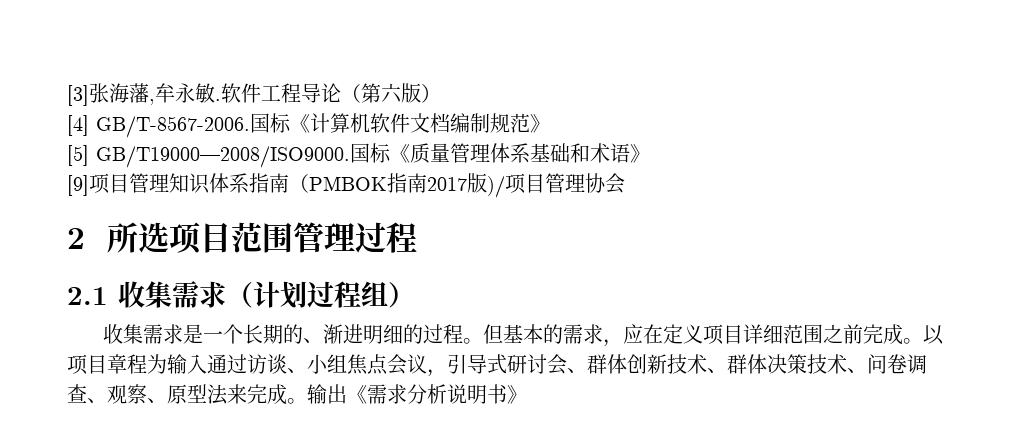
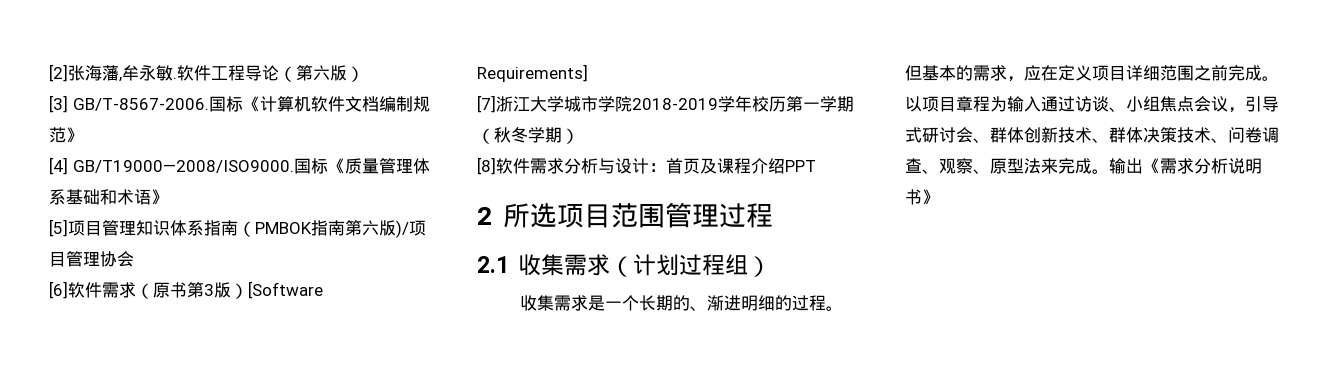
[67,85,89,106] [3] -> [49,64,68,82] [2]
[67,115,89,136] [4] -> [49,95,68,113] [3]
[67,145,89,166] [5] -> [49,157,68,175] [4]
[67,175,89,196] [9] -> [49,219,68,237] [5]
[427,177,467,191] 2017 -> [345,220,379,236] 第六
(625, 183) none -> [49,281,323,299] [477,64,588,82] [477,95,854,113] [477,127,579,144] [477,157,816,175] // [6]软件需求（原书第3版）[Software Requirements] // [7]浙江大学城市学院2018-2019学年校历第一学期（秋冬学期） // [8]软件需求分析与设计：首页及课程介绍PPT

